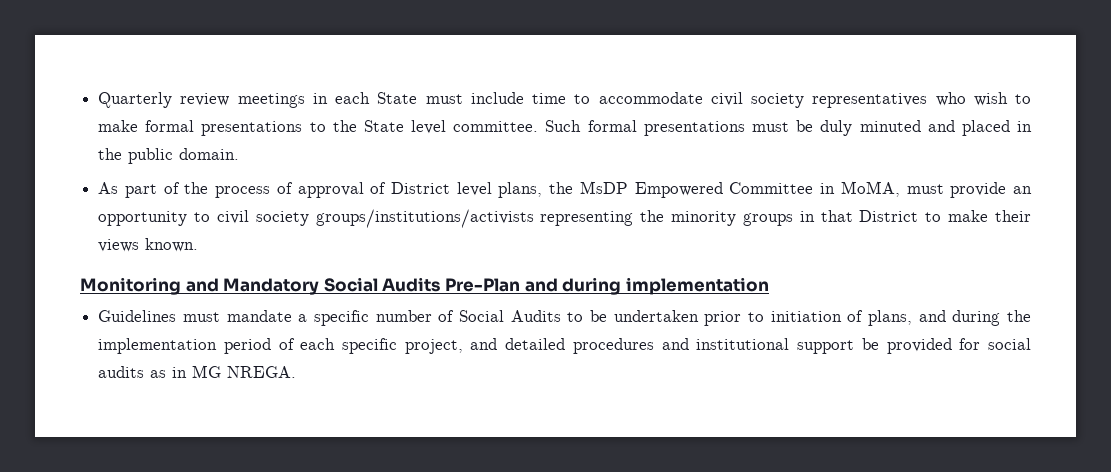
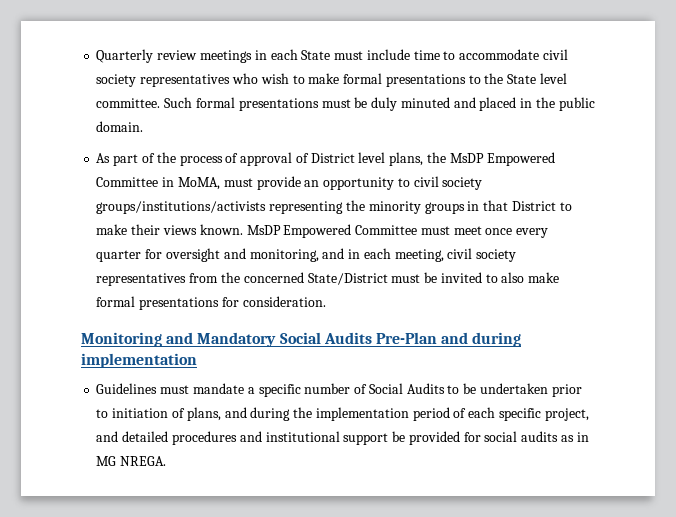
(199, 245) none -> [246,224,549,238] [96,248,517,262] [96,272,560,286] [96,296,326,310] MsDP Empowered Committee must meet once every quarter for oversight and monitoring, and in each meeting, civil society representatives from the concerned State/District must be invited to also make formal presentations for consideration.

